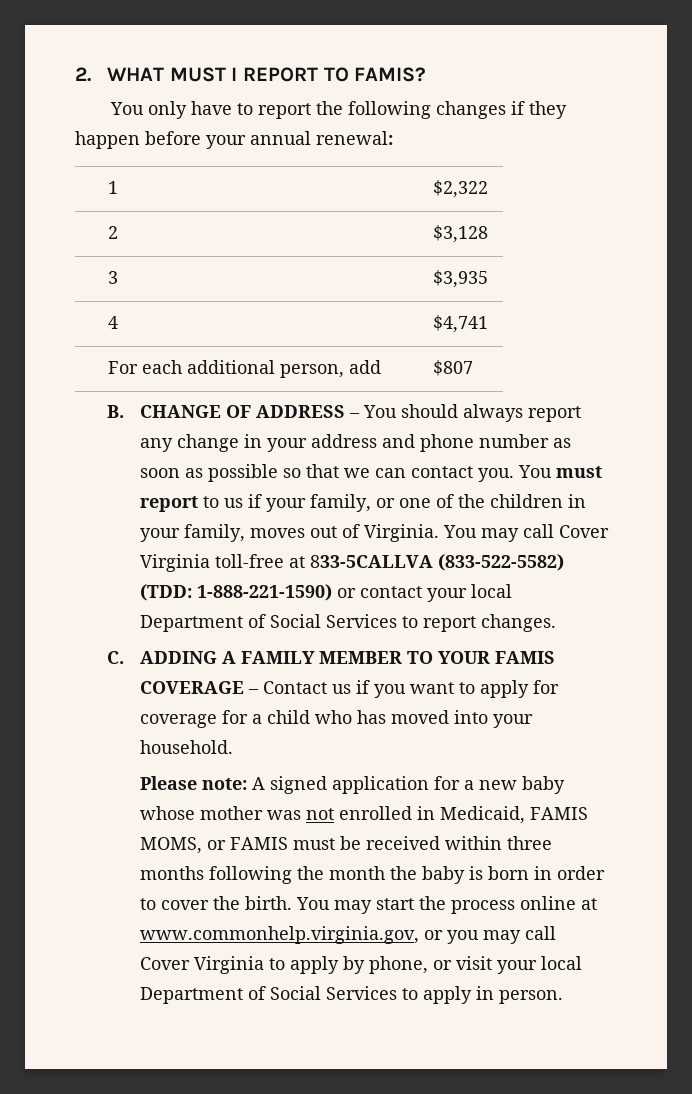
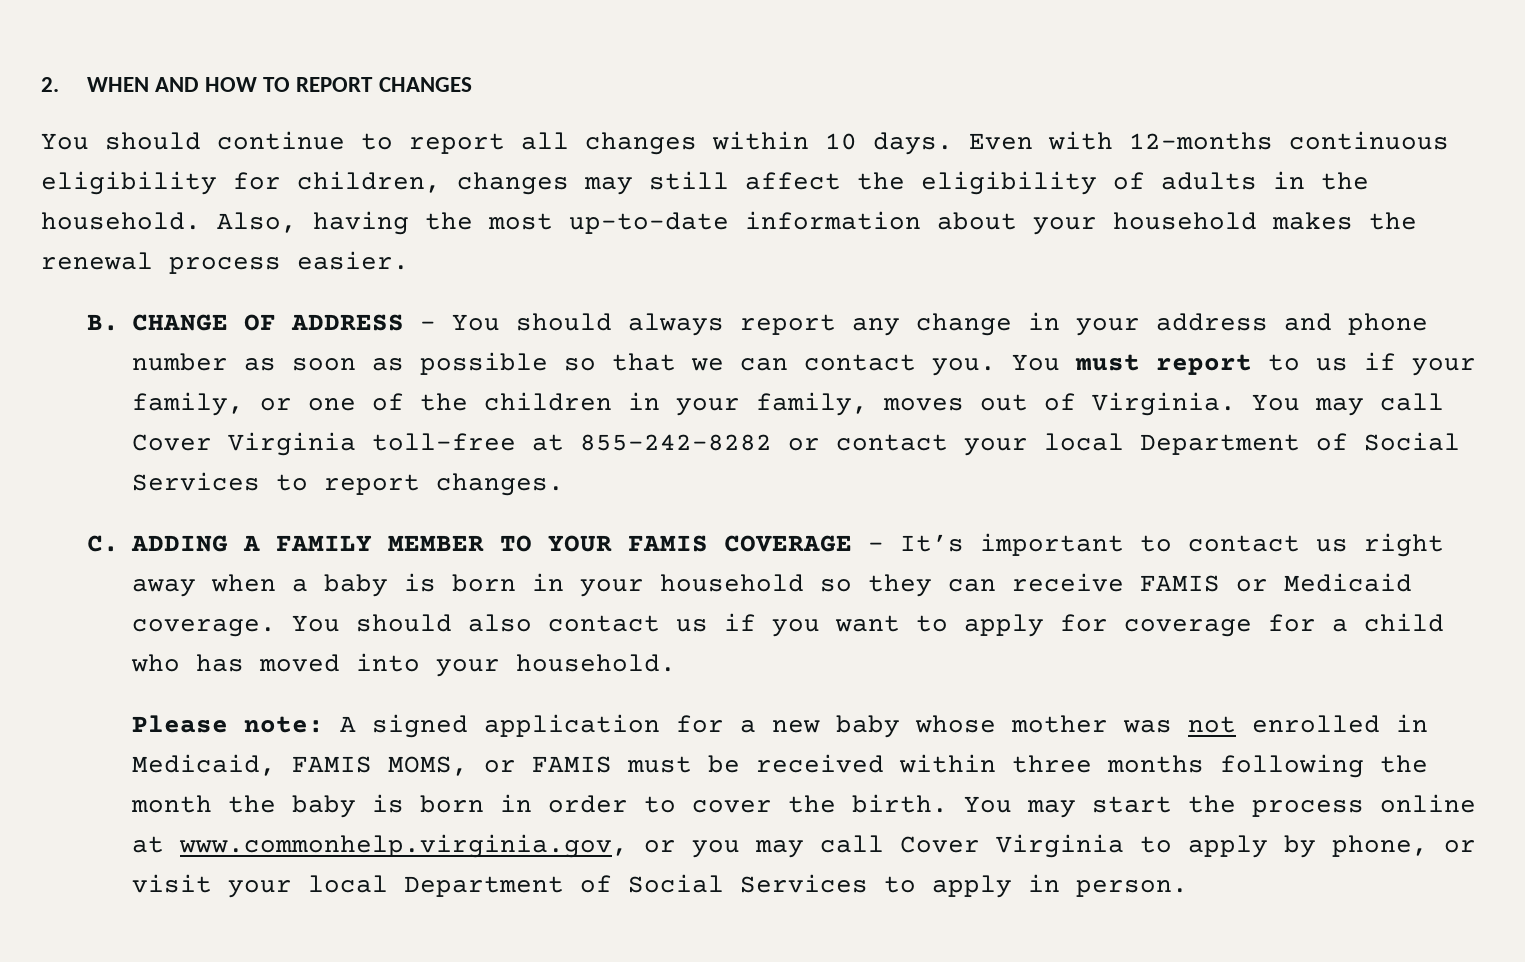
[107,67,427,82] [110,101,568,119] [75,131,393,149] [107,181,118,194] [432,180,488,198] [107,226,118,239] [432,225,488,243] [107,271,118,284] [432,270,488,288] [107,316,118,329] [432,315,488,333] [107,360,381,378] [432,360,473,376] WHAT MUST I REPORT TO FAMIS? // You only have to report the following changes if they happen before your annual renewal: // 1 | $2,322 // 2 | $3,128 // 3 | $3,935 // 4 | $4,741 // For each additional person, add | $807 -> [86,77,472,92] [41,131,1449,155] [41,171,1369,195] [41,211,1417,235] [41,251,409,274] WHEN AND HOW TO REPORT CHANGES // You should continue to report all changes within 10 days. Even with 12-months continuous eligibility for children, changes may still affect the eligibility of adults in the household. Also, having the most up-to-date information about your household makes the renewal process easier.
[309,554,564,571] [139,584,332,601] 833-5CALLVA (833-522-5582) (TDD: 1-888-221-1590) -> [580,434,773,451] 855-242-8282
[262,681,327,694] Contact -> [900,533,1445,557] [132,573,1413,597] [132,614,661,637] It’s important to contact us right away when a baby is born in your household so they can receive FAMIS or Medicaid coverage. You should also contact

